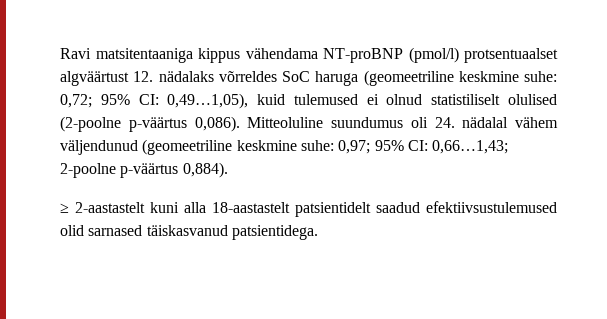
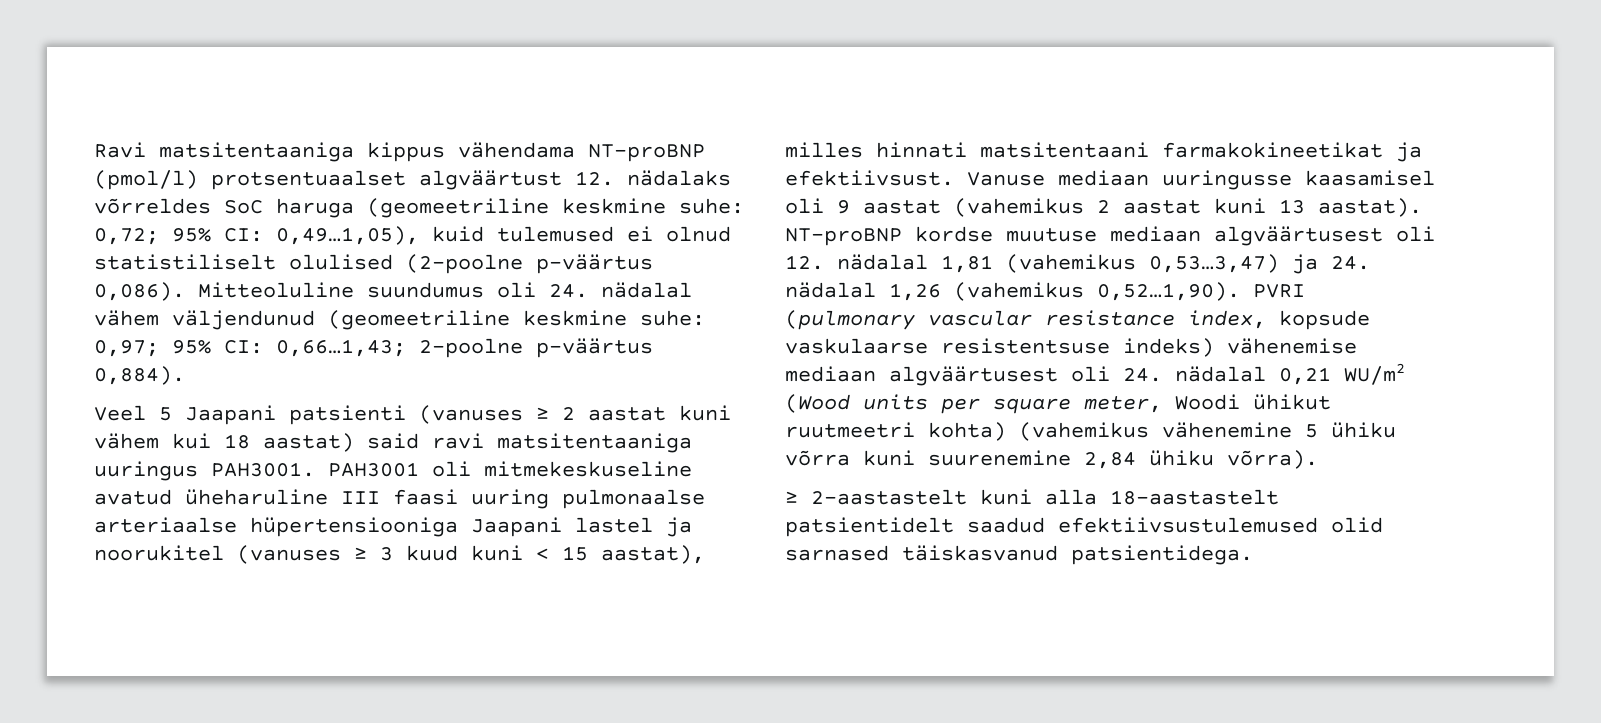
(228, 170) none -> [94,405,731,425] [94,433,692,453] [94,461,692,481] [94,489,705,509] [94,517,692,537] [94,545,705,564] [785,142,1422,162] [785,170,1435,190] [785,198,1422,217] [785,226,1435,246] [785,254,1370,274] [785,282,1305,301] [785,310,1370,330] [785,338,1357,357] [785,363,1405,386] [785,394,1331,414] [785,422,1396,441] [785,450,1318,469] // Veel 5 Jaapani patsienti (vanuses ≥ 2 aastat kuni vähem kui 18 aastat) said ravi matsitentaaniga uuringus PAH3001. PAH3001 oli mitmekeskuseline avatud üheharuline III faasi uuring pulmonaalse arteriaalse hüpertensiooniga Jaapani lastel ja noorukitel (vanuses ≥ 3 kuud kuni < 15 aastat), milles hinnati matsitentaani farmakokineetikat ja efektiivsust. Vanuse mediaan uuringusse kaasamisel oli 9 aastat (vahemikus 2 aastat kuni 13 aastat). NT-proBNP kordse muutuse mediaan algväärtusest oli 12. nädalal 1,81 (vahemikus 0,53…3,47) ja 24. nädalal 1,26 (vahemikus 0,52…1,90). PVRI (pulmonary vascular resistance index, kopsude vaskulaarse resistentsuse indeks) vähenemise mediaan algväärtusest oli 24. nädalal 0,21 WU/m2 (Wood units per square meter, Woodi ühikut ruutmeetri kohta) (vahemikus vähenemine 5 ühiku võrra kuni suurenemine 2,84 ühiku võrra).

